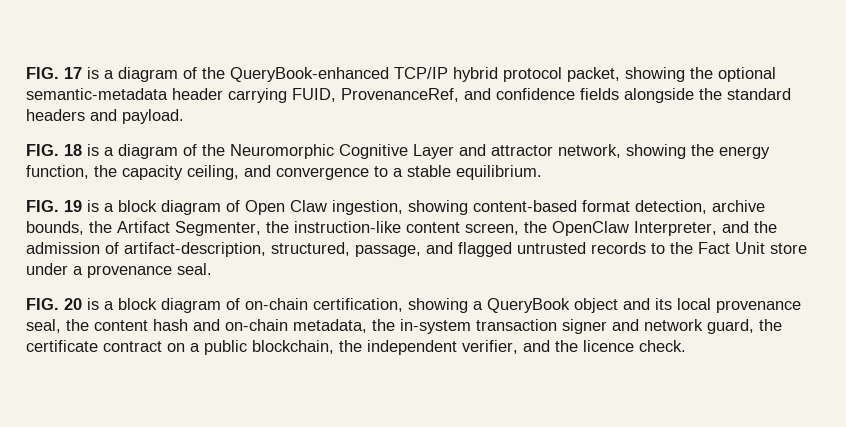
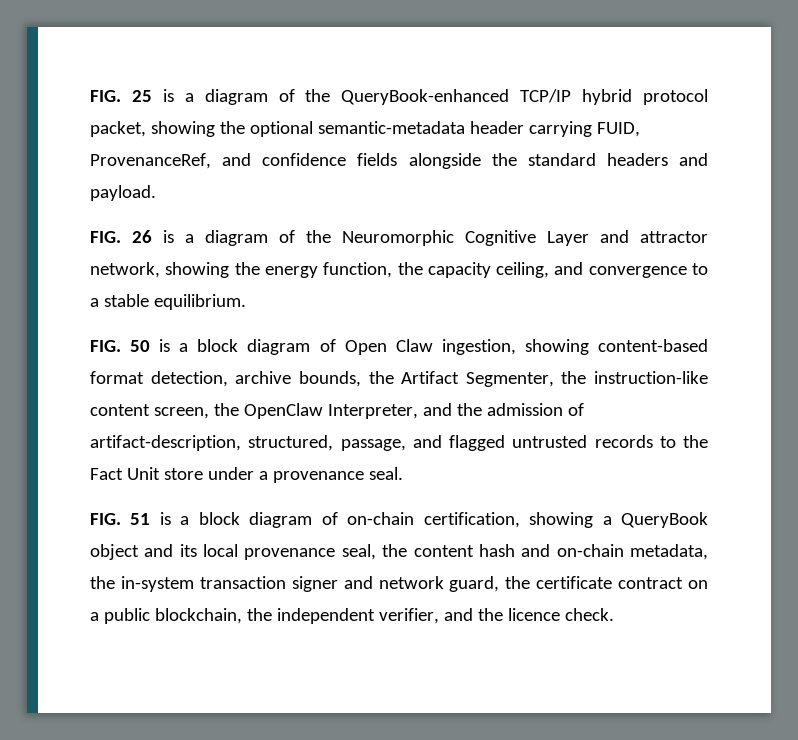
[26,67,82,79] FIG. 17 -> [90,90,152,102] FIG. 25
[64,144,82,156] 18 -> [132,230,152,243] 26
[64,200,82,212] 19 -> [130,340,151,352] 50
[64,298,82,310] 20 -> [130,513,151,525] 51

